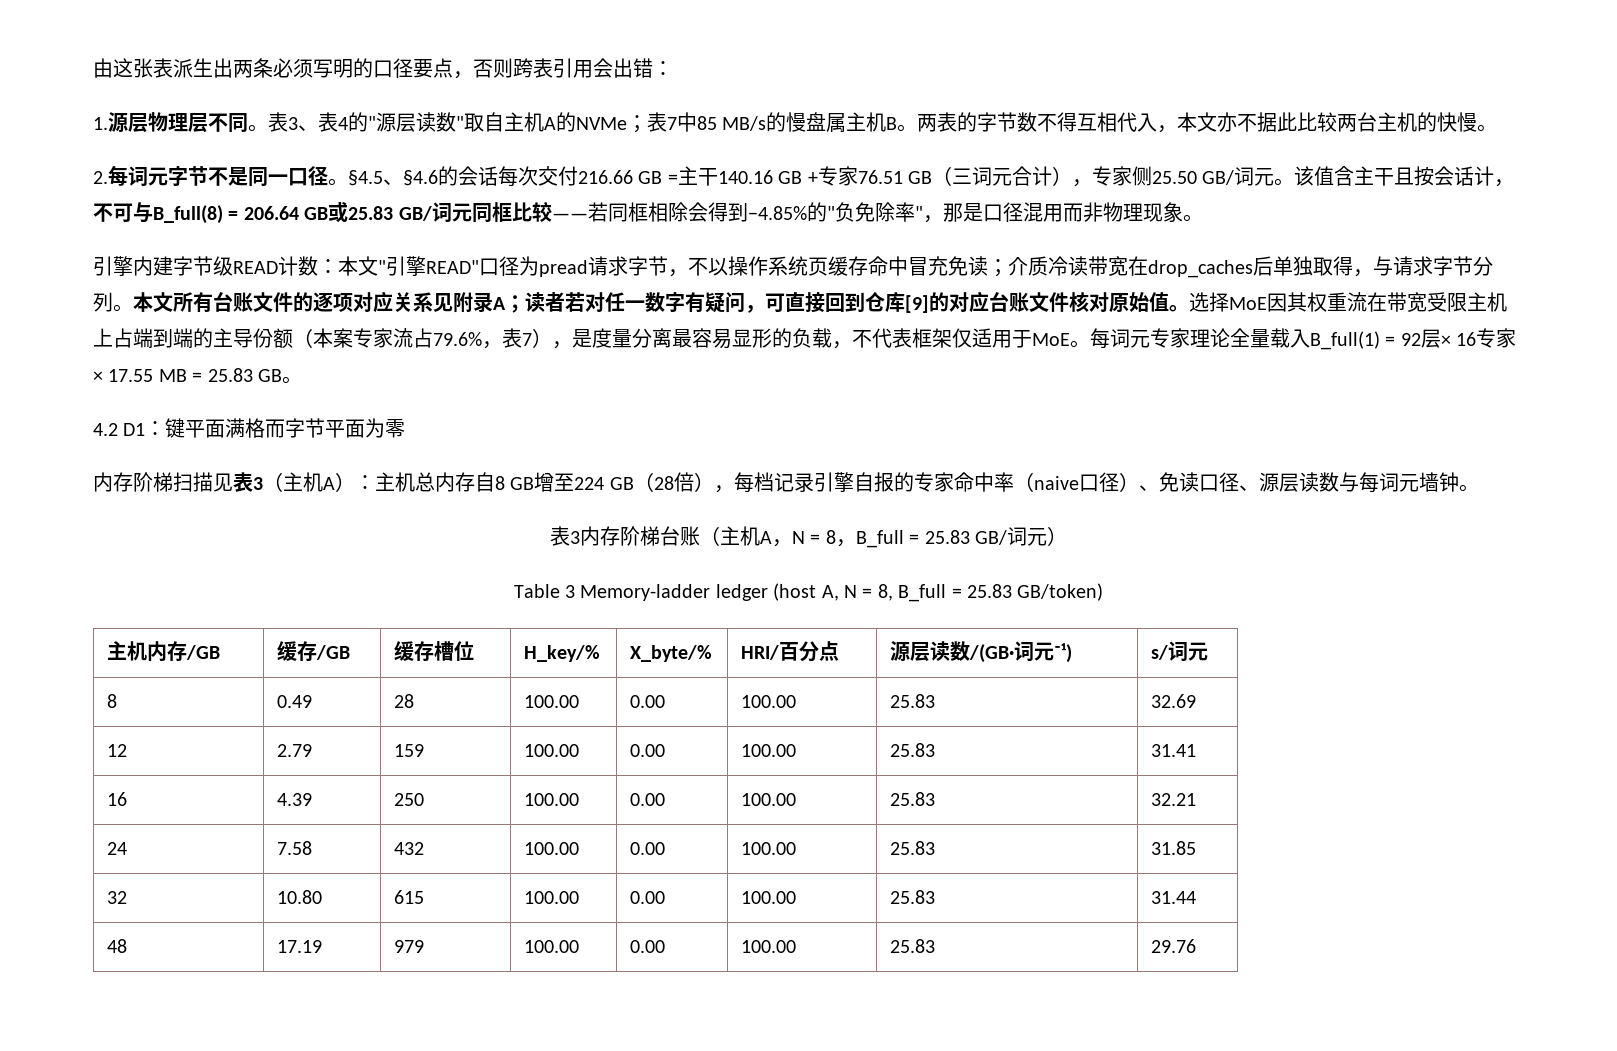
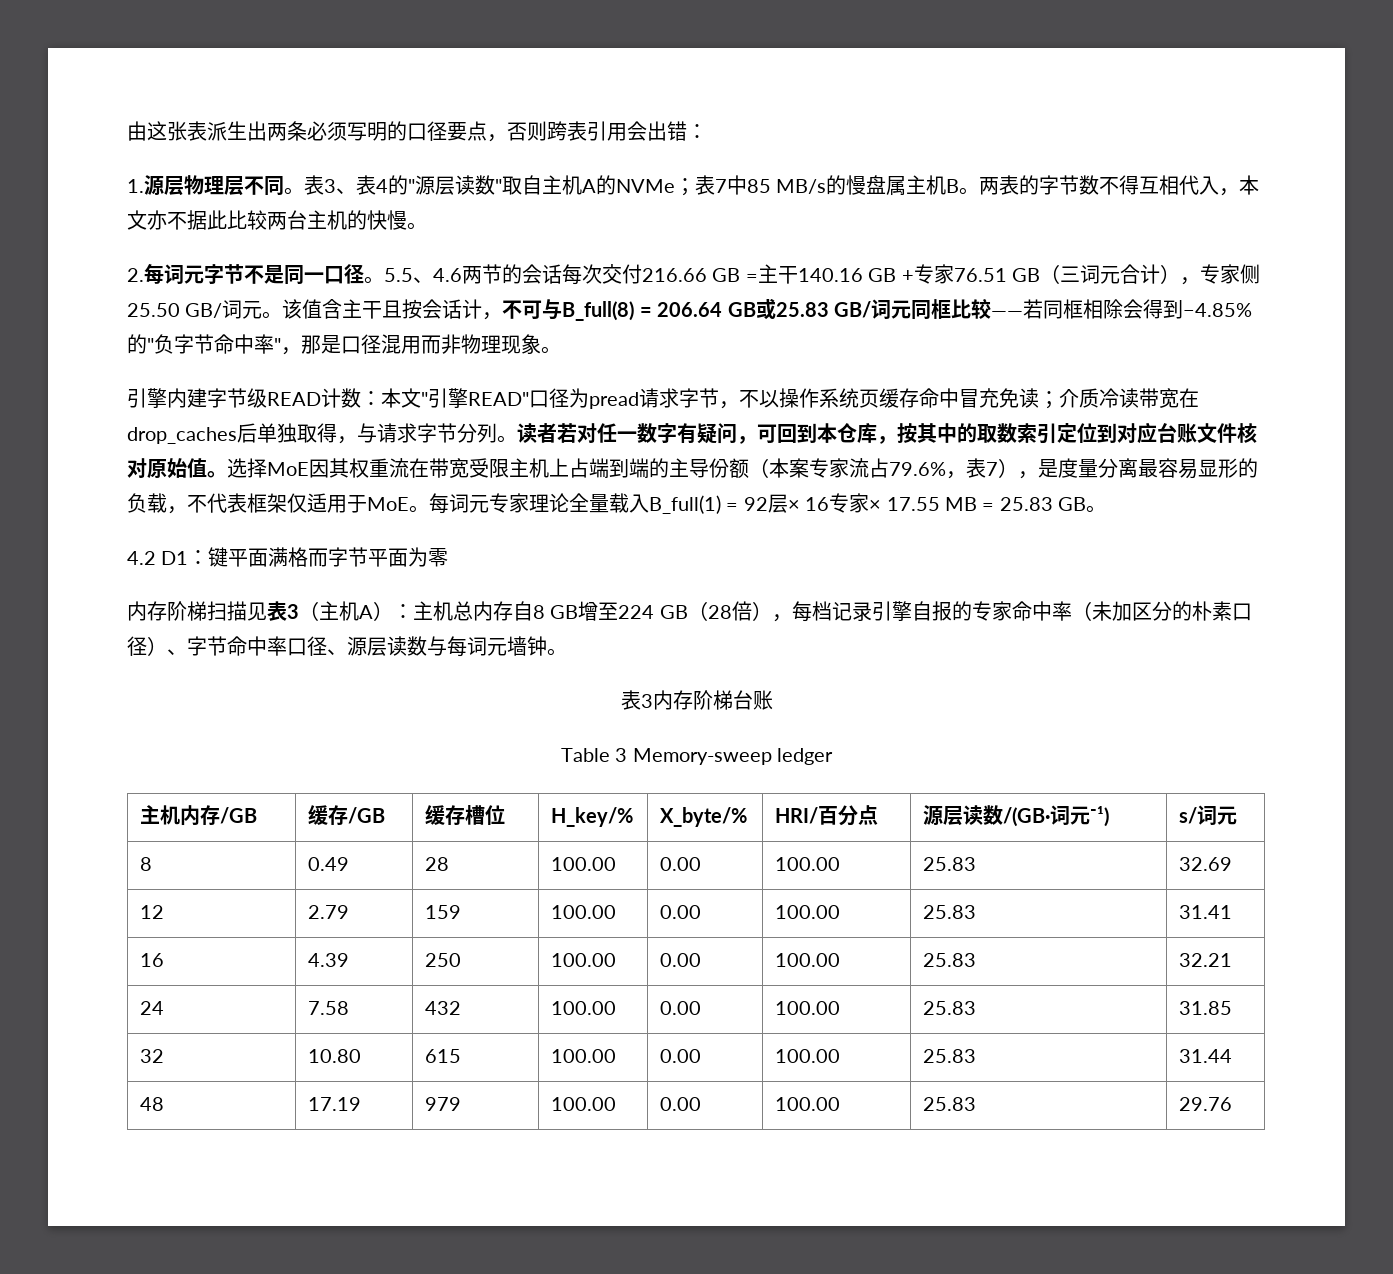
[348,170,438,186] §4.5、§4.6 -> [384,264,502,284] 5.5、4.6两节
[854,202,895,222] 免除 -> [174,334,254,354] 字节命中
[133,291,525,313] 本文所有台账文件的逐项对应关系见附录A； -> (517, 439) none
[785,292,949,313] 直接回到仓库[9]的 -> [777,423,1117,444] 回到本仓库，按其中的取数索引定位到
[1033,472,1199,492] naive口径）、免读 -> [1091,601,1252,621] [127,636,287,656] 未加区分的朴素口径）、字节命中率
[700,526,1067,548] （主机A，N = 8，B_full = 25.83 GB/词元） -> (773, 700) none
[580,584,711,601] Memory-ladder -> [632,748,772,765] Memory-sweep
[773,583,1104,602] (host A, N = 8, B_full = 25.83 GB/token) -> (834, 756) none

